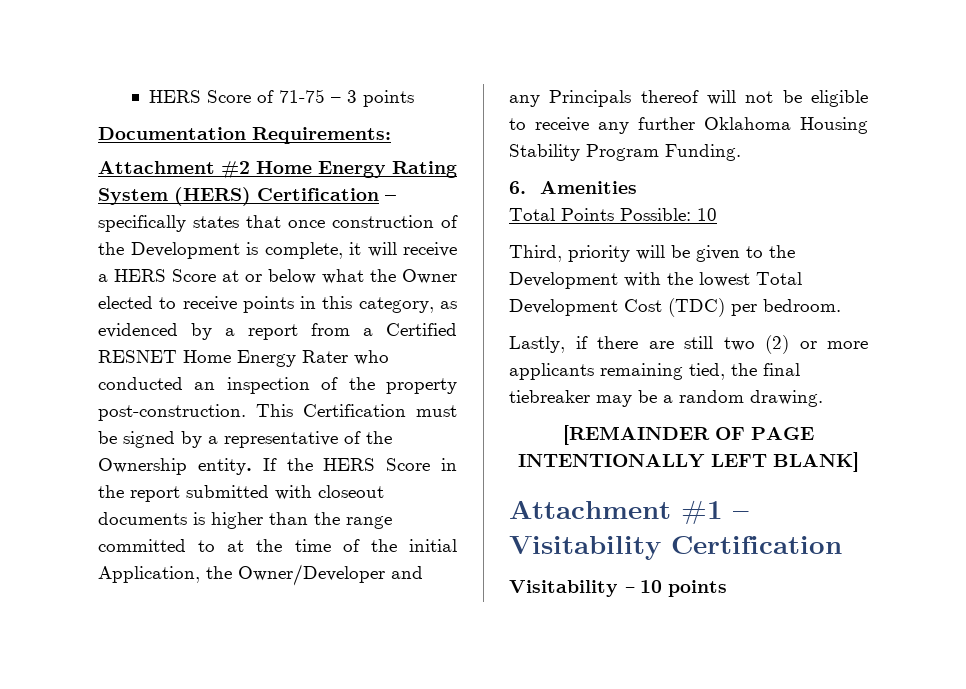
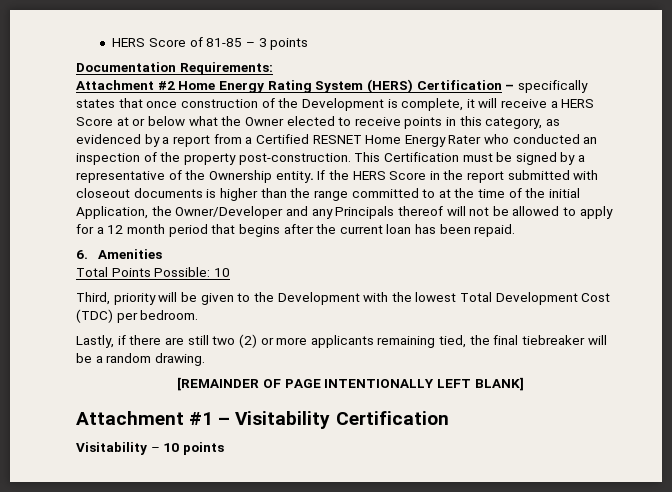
[279,89,326,103] 71-75 -> [206,38,243,47] 81-85
[811,90,868,107] [509,117,868,134] [509,144,741,161] eligible to receive any further Oklahoma Housing Stability Program Funding. -> [512,206,613,219] [76,224,516,237] allowed to apply for a 12 month period that begins after the current loan has been repaid.
[596,395,632,407] may -> [587,335,607,345] will

